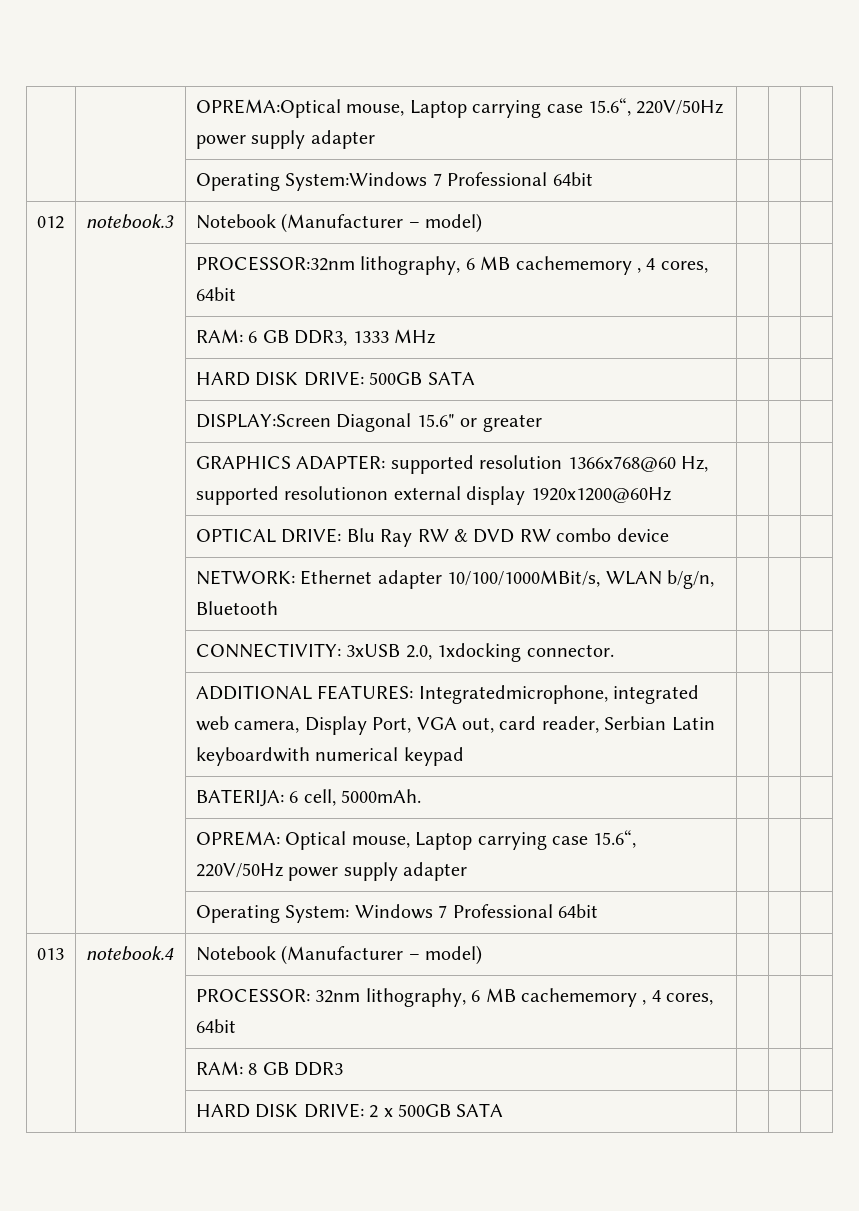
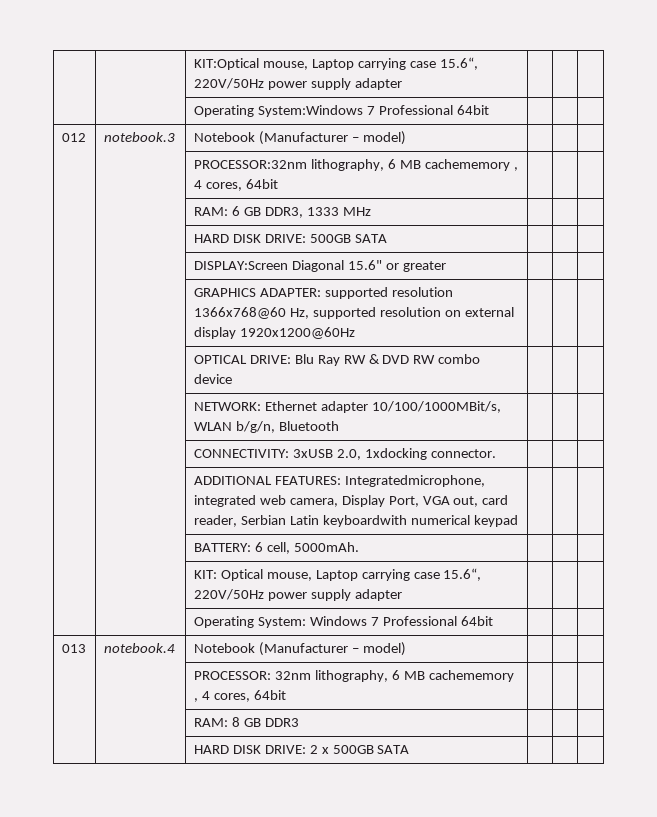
[195,99,341,118] | | OPREMA:Optical -> [193,58,259,70] | | KIT:Optical
[284,486,389,500] resolutionon -> [379,307,461,317] resolution on
[195,789,284,807] BATERIJA: -> [193,543,251,552] BATTERY:
[195,831,280,846] OPREMA: -> [193,570,217,579] KIT:

